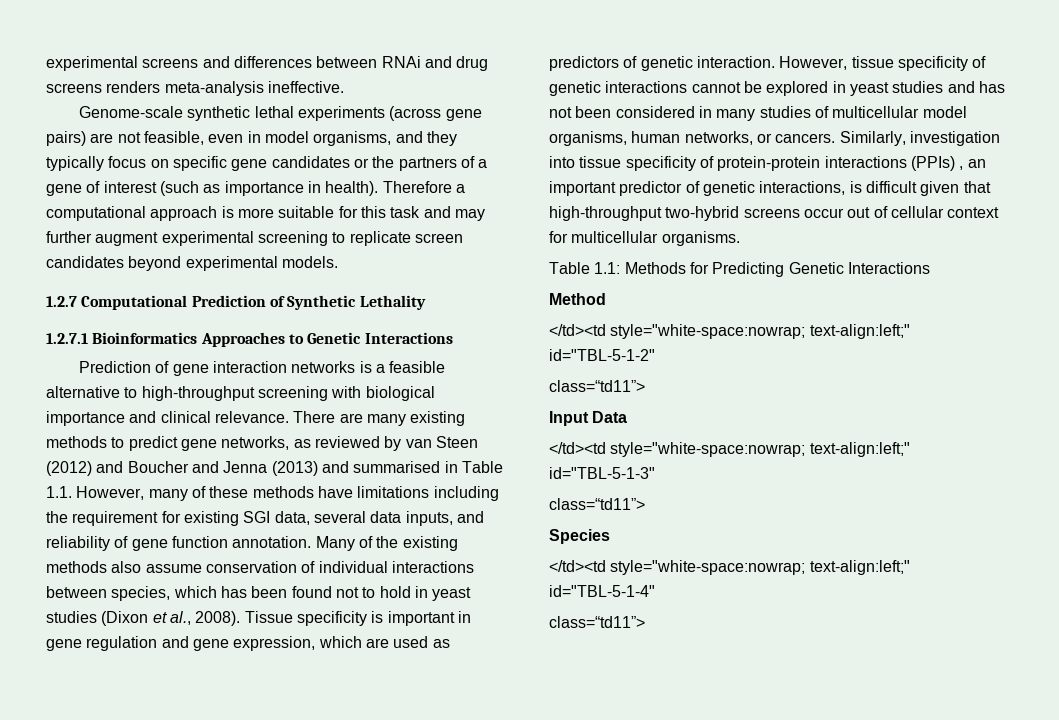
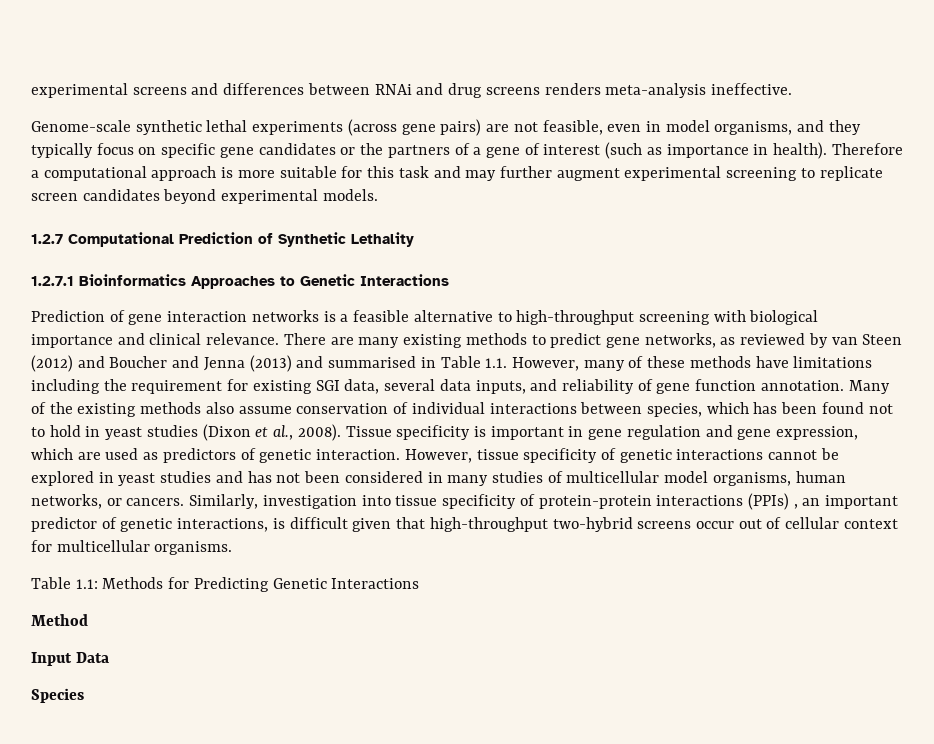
[549,324,910,339] [549,349,655,361] [549,380,645,392] [549,411,628,426] [549,442,910,457] [549,467,655,479] [549,498,645,510] [549,529,610,544] [549,560,910,575] [549,585,655,597] [549,616,645,628] </td><td style="white-space:nowrap; text-align:left;" id="TBL-5-1-2" // class=“td11”> // Input Data // </td><td style="white-space:nowrap; text-align:left;" id="TBL-5-1-3" // class=“td11”> // Species // </td><td style="white-space:nowrap; text-align:left;" id="TBL-5-1-4" // class=“td11”> -> [31,652,109,666] [31,688,84,703] Input Data // Species

